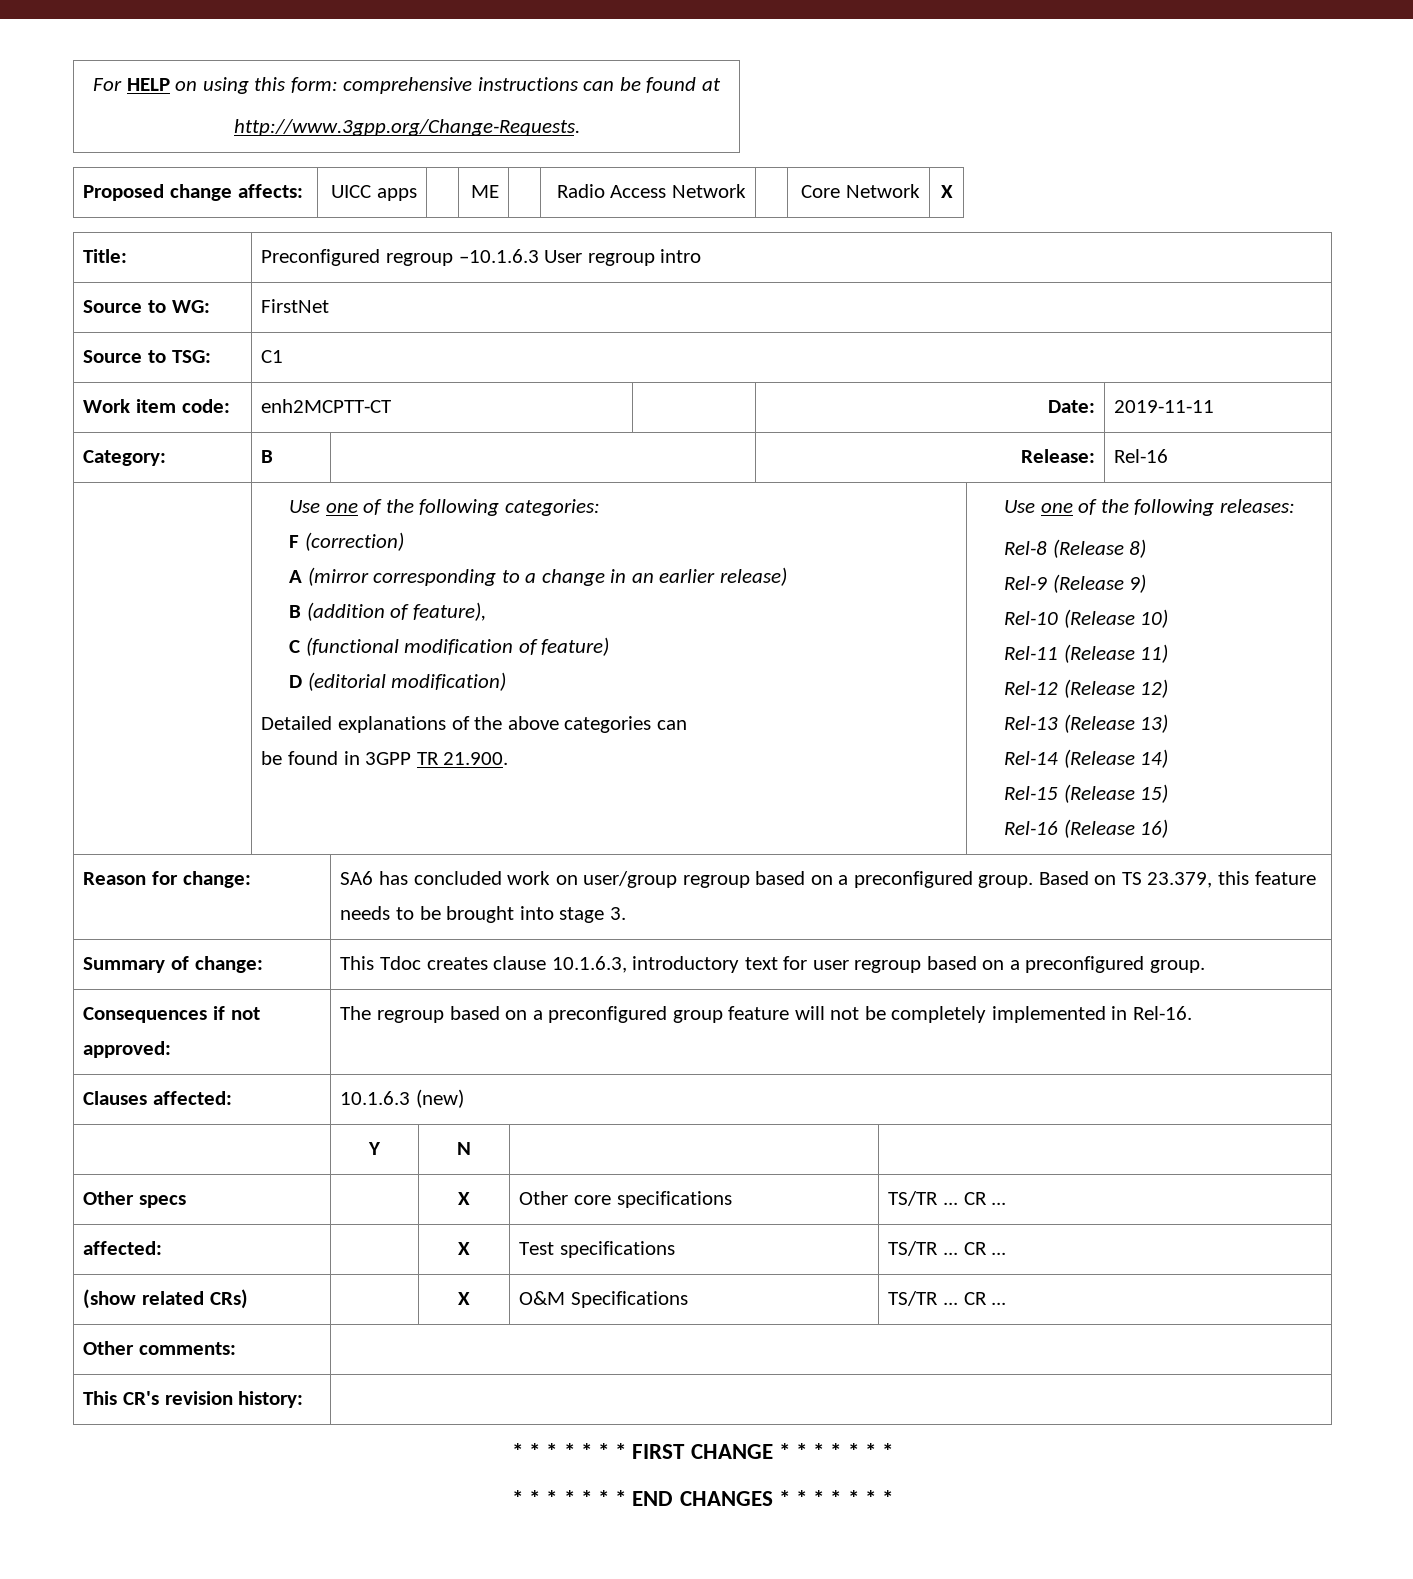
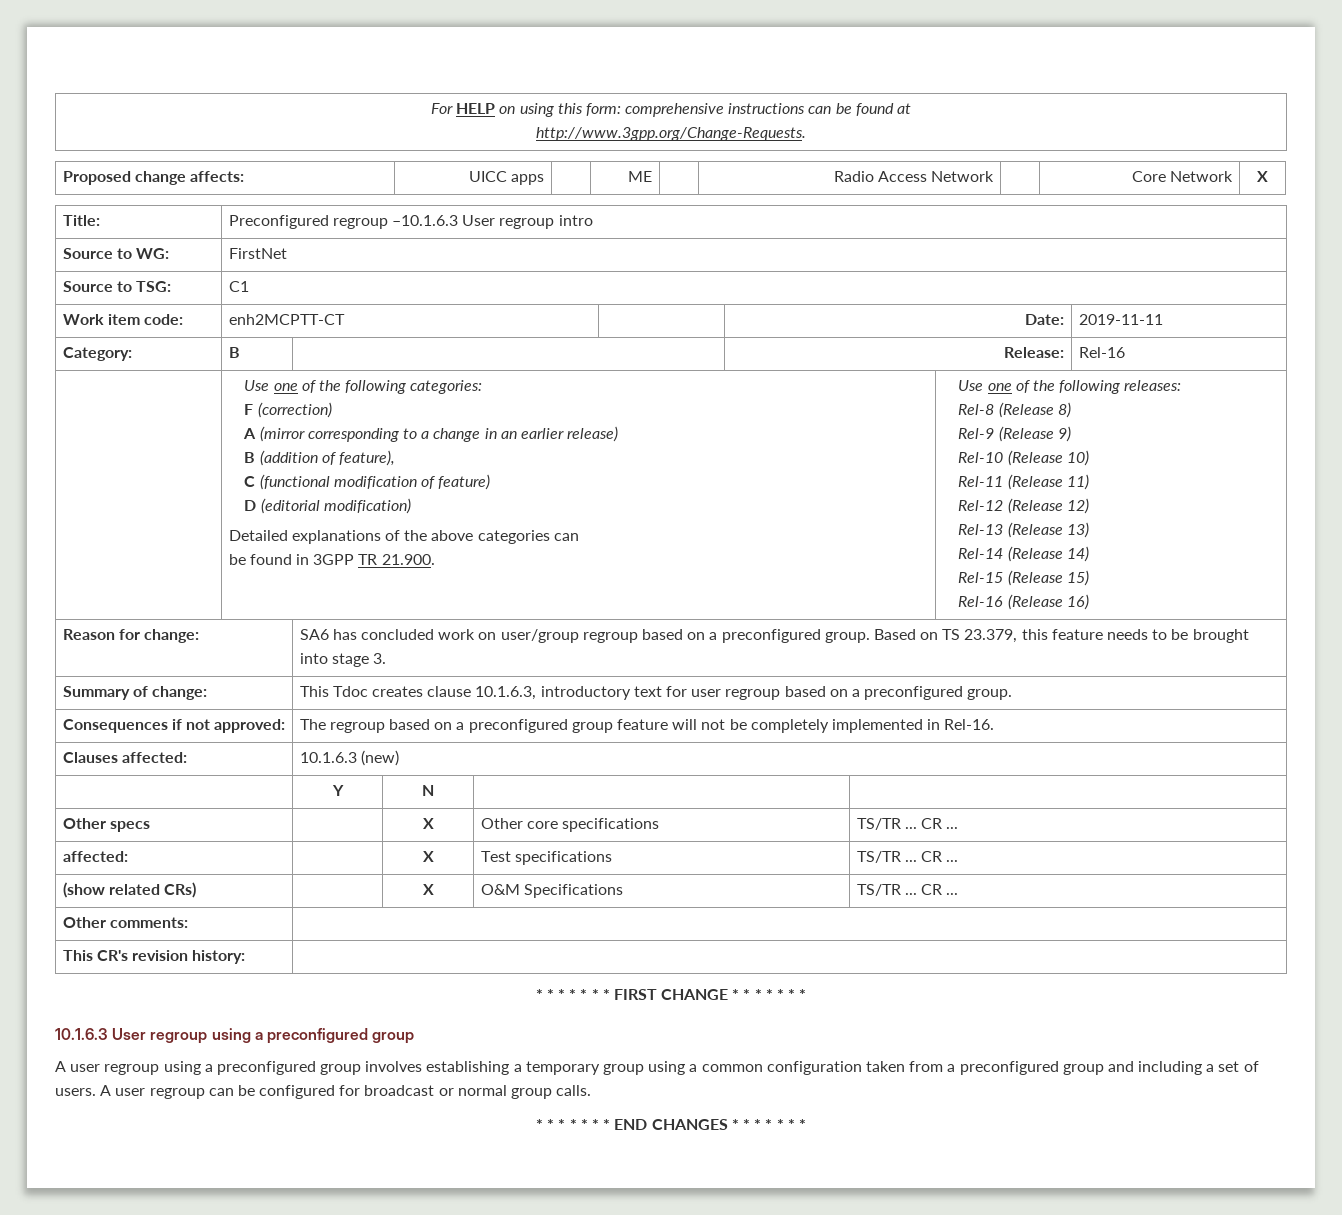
(894, 1451) none -> [55,1028,415,1044] [55,1061,1259,1075] [55,1085,592,1099] // 10.1.6.3 User regroup using a preconfigured group // A user regroup using a preconfigured group involves establishing a temporary group using a common configuration taken from a preconfigured group and including a set of users. A user regroup can be configured for broadcast or normal group calls.

